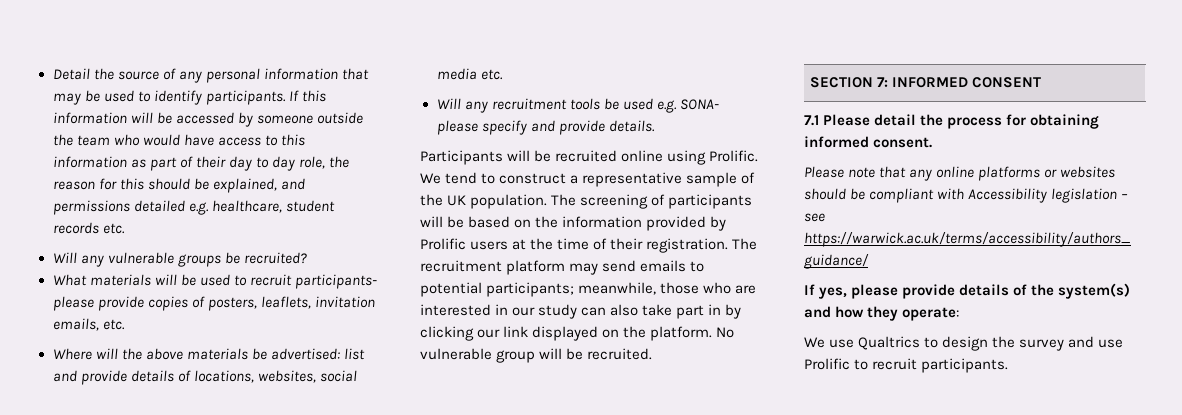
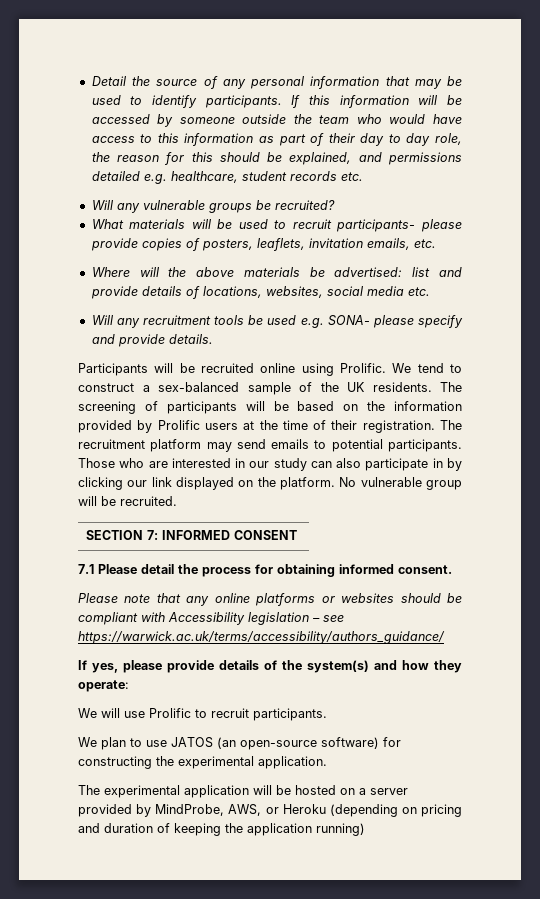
[582,172,683,187] representative -> [158,382,239,392] sex-balanced
[470,194,548,209] population. -> [372,382,432,392] residents.
[486,282,700,297] participants; meanwhile, those -> [387,439,462,452] [78,458,115,468] participants. Those
[642,304,705,319] take part -> [365,458,429,471] participate
[829,336,1095,351] use Qualtrics to design the survey and -> [101,708,120,718] will
(1009, 365) none -> [78,737,401,750] [78,756,327,769] [78,785,408,798] [78,804,462,817] [78,823,365,836] // We plan to use JATOS (an open-source software) for constructing the experimental application. // The experimental application will be hosted on a server provided by MindProbe, AWS, or Heroku (depending on pricing and duration of keeping the application running)

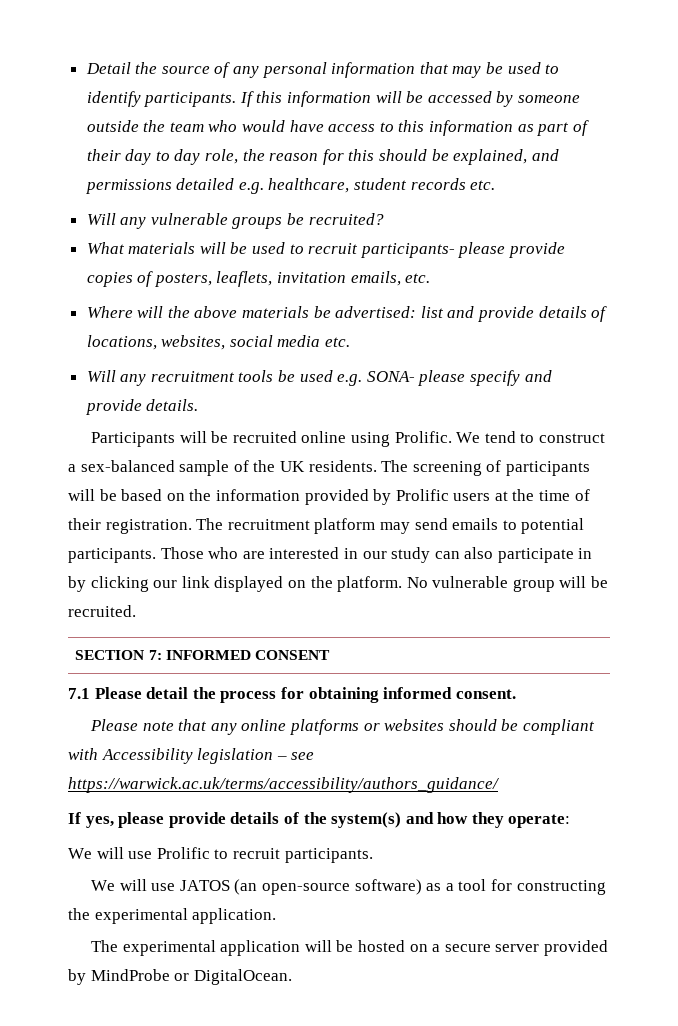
[101,737,142,750] plan to -> [119,879,147,891] will
(379, 743) none -> [426,879,487,891] as a tool
(366, 791) none -> [444,944,491,952] secure
[155,804,462,817] [78,823,365,836] MindProbe, AWS, or Heroku (depending on pricing and duration of keeping the application running) -> [90,969,292,985] MindProbe or DigitalOcean.

